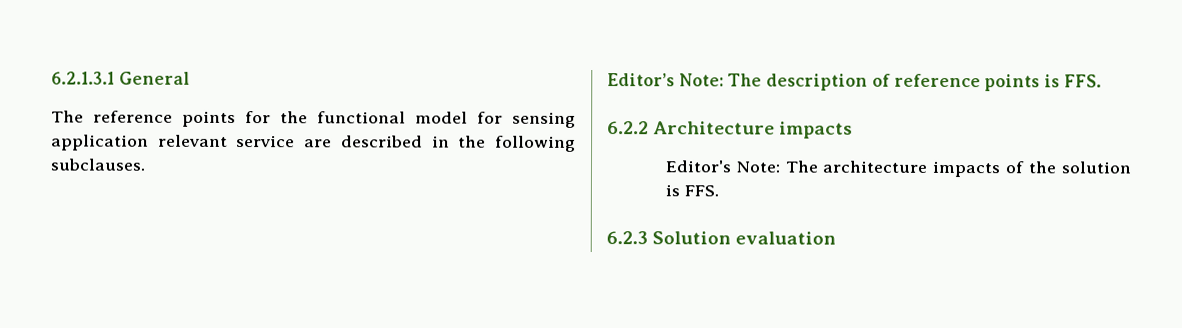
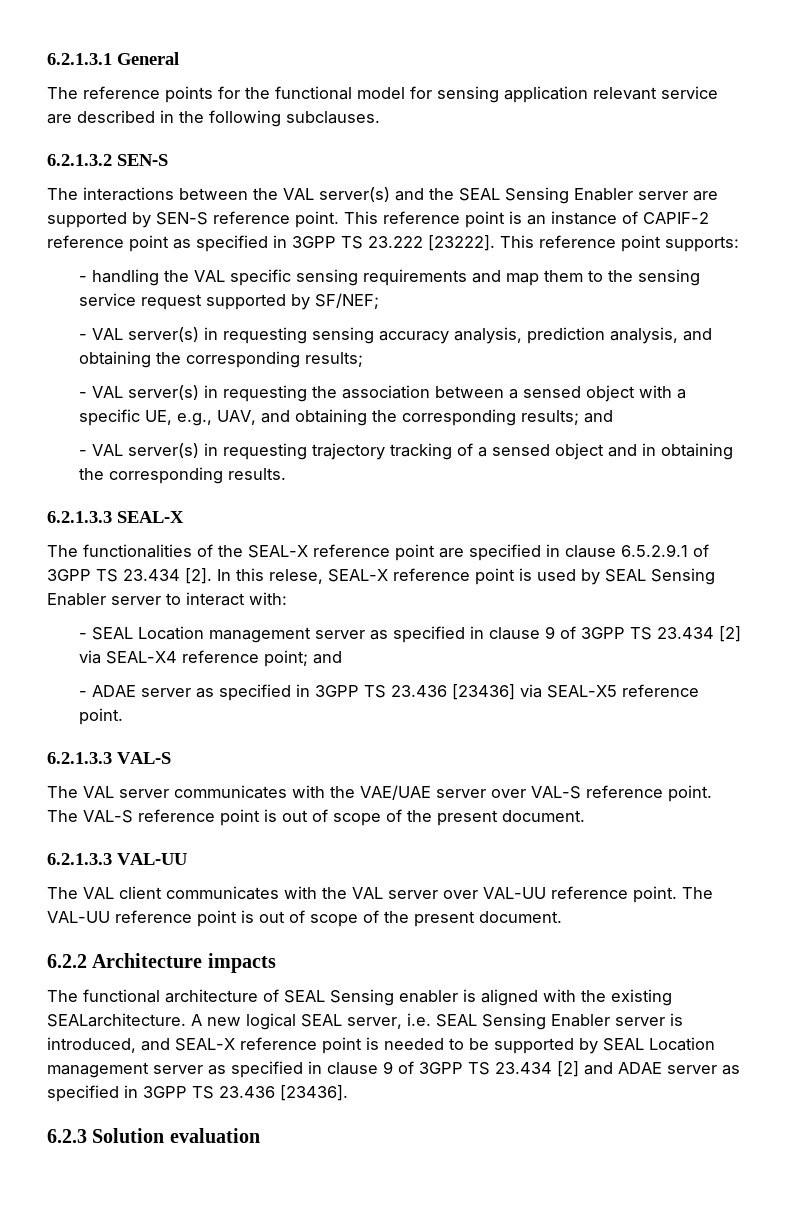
[607,73,1102,92] [607,121,854,139] [664,160,1132,178] [664,184,719,197] Editor’s Note: The description of reference points is FFS. // 6.2.2 Architecture impacts // Editor's Note: The architecture impacts of the solution is FFS. -> [47,154,168,166] [47,187,718,204] [47,211,709,228] [47,235,739,252] [79,269,701,286] [79,293,380,310] [79,327,713,344] [79,351,364,368] [79,385,687,402] [79,409,614,426] [79,443,734,460] [79,467,287,484] [47,511,184,523] [47,544,709,561] [47,568,715,585] [47,592,287,606] [79,626,742,643] [79,650,343,667] [79,684,700,701] [79,708,124,725] [47,752,171,764] [47,785,712,802] [47,809,585,826] [47,853,187,865] [47,886,713,903] [47,910,562,927] [47,953,276,973] [47,989,672,1006] [47,1013,683,1030] [47,1037,715,1054] [47,1061,740,1078] [47,1085,348,1102] 6.2.1.3.2 SEN-S // The interactions between the VAL server(s) and the SEAL Sensing Enabler server are supported by SEN-S reference point. This reference point is an instance of CAPIF-2 reference point as specified in 3GPP TS 23.222 [23222]. This reference point supports: // - handling the VAL specific sensing requirements and map them to the sensing service request supported by SF/NEF; // - VAL server(s) in requesting sensing accuracy analysis, prediction analysis, and obtaining the corresponding results; // - VAL server(s) in requesting the association between a sensed object with a specific UE, e.g., UAV, and obtaining the corresponding results; and // - VAL server(s) in requesting trajectory tracking of a sensed object and in obtaining the corresponding results. // 6.2.1.3.3 SEAL-X // The functionalities of the SEAL-X reference point are specified in clause 6.5.2.9.1 of 3GPP TS 23.434 [2]. In this relese, SEAL-X reference point is used by SEAL Sensing Enabler server to interact with: // - SEAL Location management server as specified in clause 9 of 3GPP TS 23.434 [2] via SEAL-X4 reference point; and // - ADAE server as specified in 3GPP TS 23.436 [23436] via SEAL-X5 reference point. // 6.2.1.3.3 VAL-S // The VAL server communicates with the VAE/UAE server over VAL-S reference point. The VAL-S reference point is out of scope of the present document. // 6.2.1.3.3 VAL-UU // The VAL client communicates with the VAL server over VAL-UU reference point. The VAL-UU reference point is out of scope of the present document. // 6.2.2 Architecture impacts // The functional architecture of SEAL Sensing enabler is aligned with the existing SEALarchitecture. A new logical SEAL server, i.e. SEAL Sensing Enabler server is introduced, and SEAL-X reference point is needed to be supported by SEAL Location management server as specified in clause 9 of 3GPP TS 23.434 [2] and ADAE server as specified in 3GPP TS 23.436 [23436].

